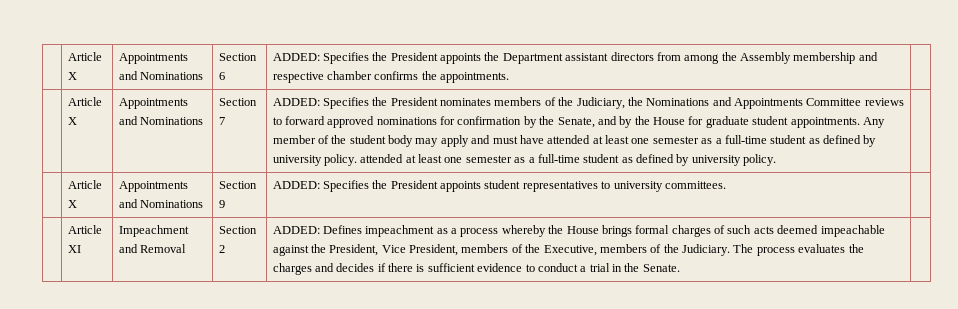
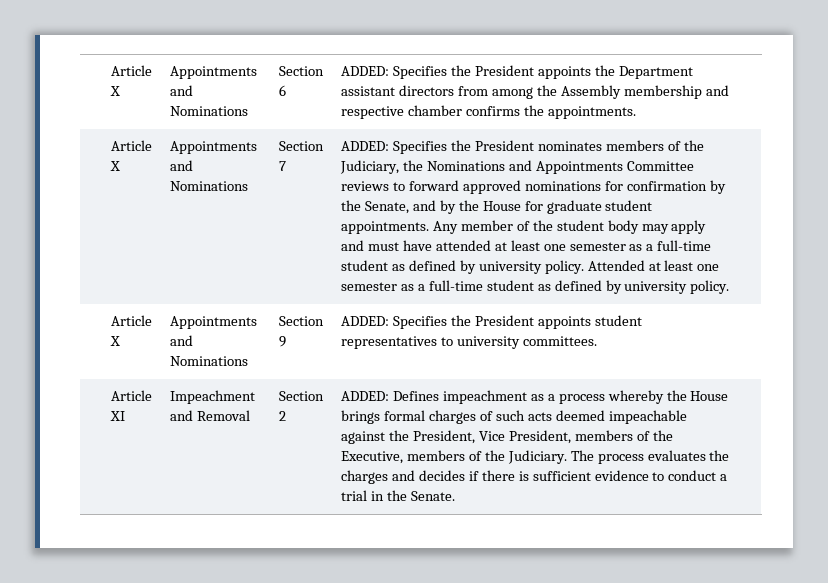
[360,154,404,163] attended -> [587,260,645,271] Attended

